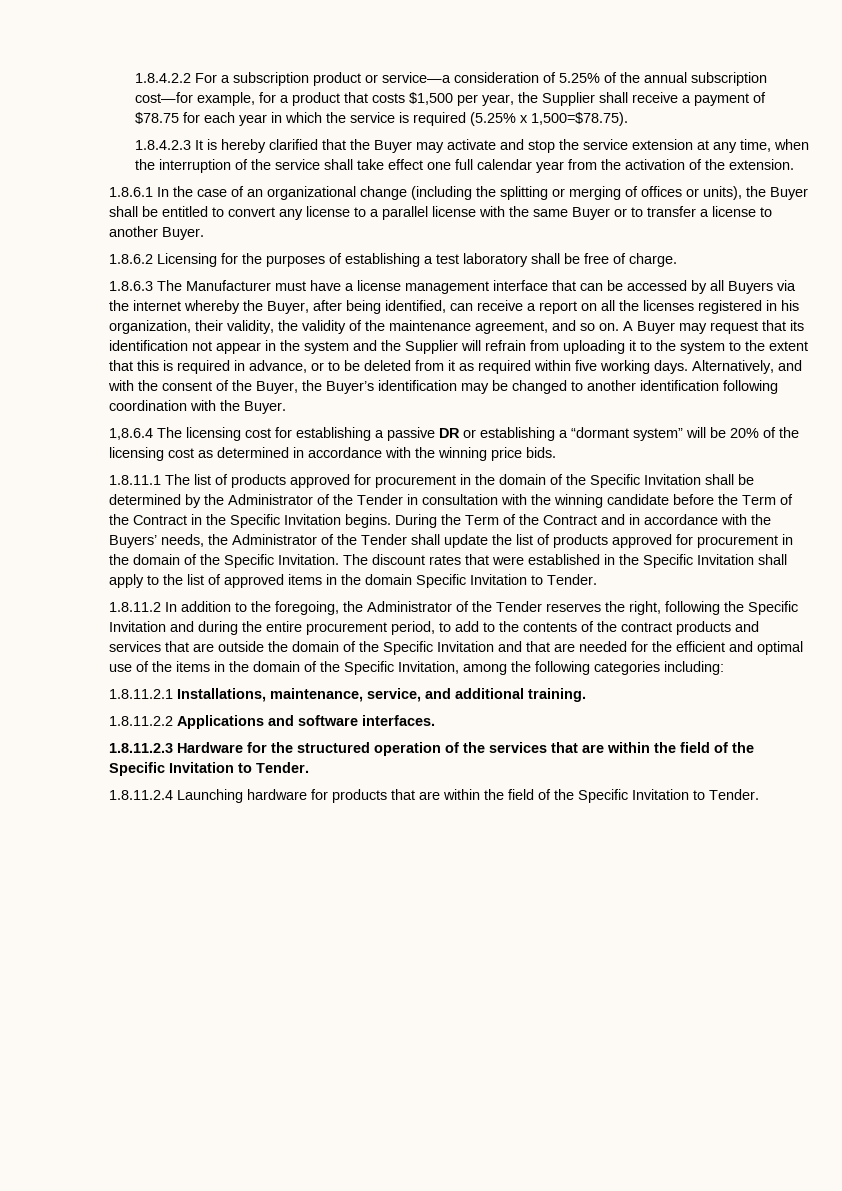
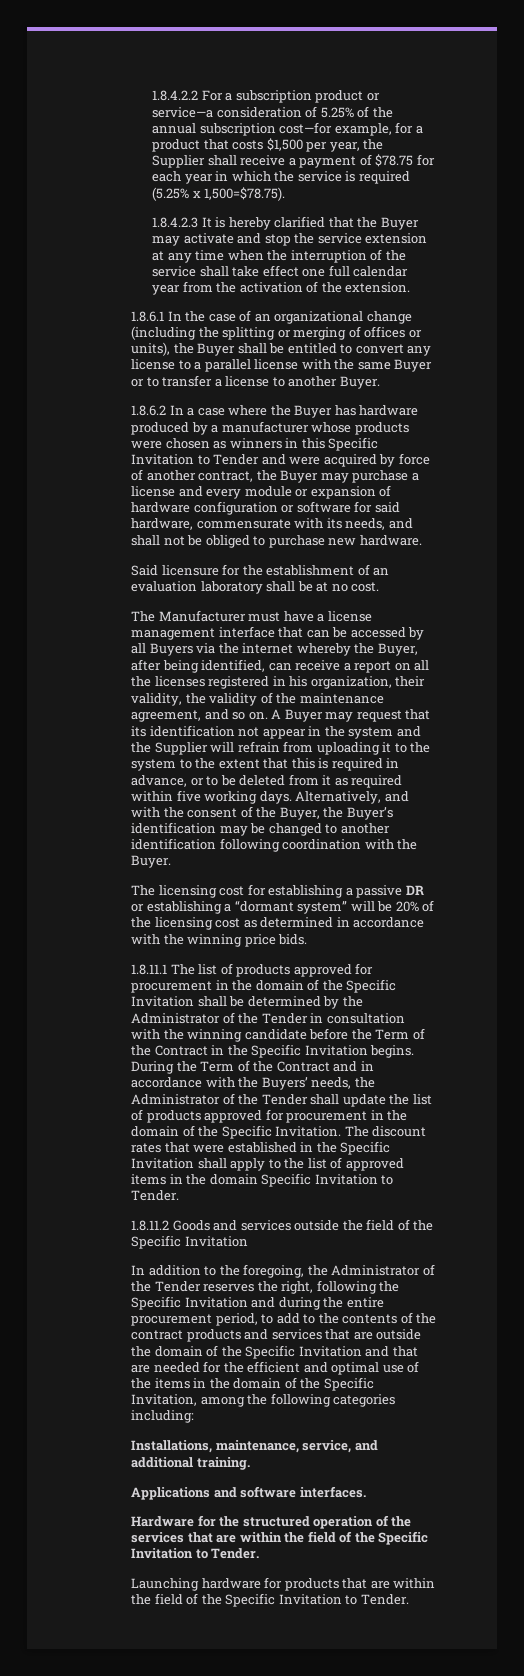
[740,139,772,152] time, -> [195,250,225,261] time
[157,253,678,267] [109,281,154,291] Licensing for the purposes of establishing a test laboratory shall be free of charge. // 1.8.6.3 -> [169,405,419,418] [131,421,409,435] [131,437,379,451] [131,453,430,467] [131,469,419,483] [131,485,392,499] [131,501,400,515] [131,518,413,530] [131,535,422,548] [131,564,390,576] [131,581,380,594] In a case where the Buyer has hardware produced by a manufacturer whose products were chosen as winners in this Specific Invitation to Tender and were acquired by force of another contract, the Buyer may purchase a license and every module or expansion of hardware configuration or software for said hardware, commensurate with its needs, and shall not be obliged to purchase new hardware. // Said licensure for the establishment of an evaluation laboratory shall be at no cost. //
[109,428,154,440] 1,8.6.4 -> (172, 861) none
(162, 607) none -> [172,1219,434,1231] [131,1235,248,1249] Goods and services outside the field of the Specific Invitation //
[109,689,174,699] 1.8.11.2.1 -> (195, 1416) none
[109,716,174,726] 1.8.11.2.2 -> (250, 1463) none
[109,743,174,753] 1.8.11.2.3 -> (366, 1492) none
[109,790,174,800] 1.8.11.2.4 -> (260, 1553) none

